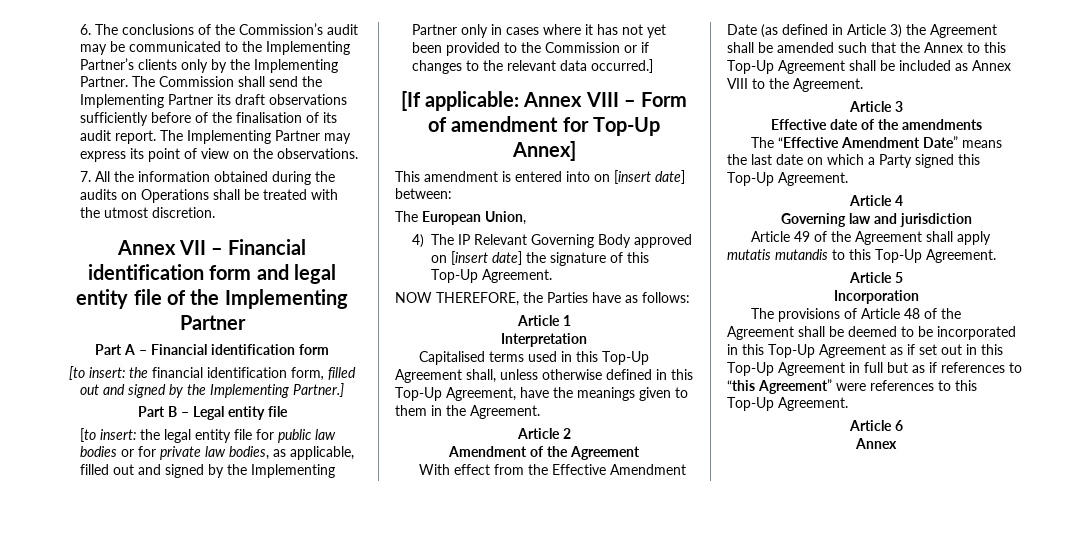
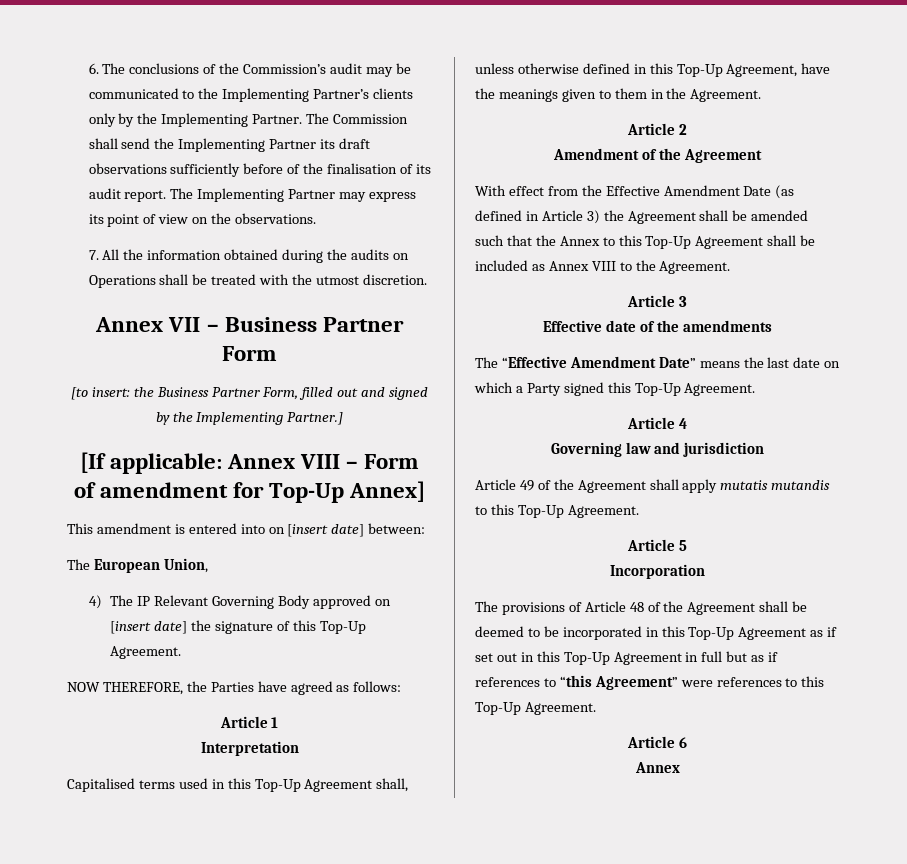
[228,239,307,255] [88,264,336,284] [76,289,348,309] [179,315,246,330] [95,344,329,355] [69,366,324,381] Financial identification form and legal entity file of the Implementing Partner // Part A – Financial identification form // [to insert: the financial identification form, -> [224,317,404,332] [222,346,277,361] [70,387,299,400] Business Partner Form // [to insert: the Business Partner Form,
[137,406,288,420] [79,428,336,443] [79,446,354,460] [79,464,335,478] [411,24,666,38] [411,42,649,56] [411,59,653,74] // Part B – Legal entity file // [to insert: the legal entity file for public law bodies or for private law bodies, as applicable, filled out and signed by the Implementing Partner only in cases where it has not yet been provided to the Commission or if changes to the relevant data occurred.] -> (344, 418) none
(621, 297) none -> [290,681,333,695] agreed

